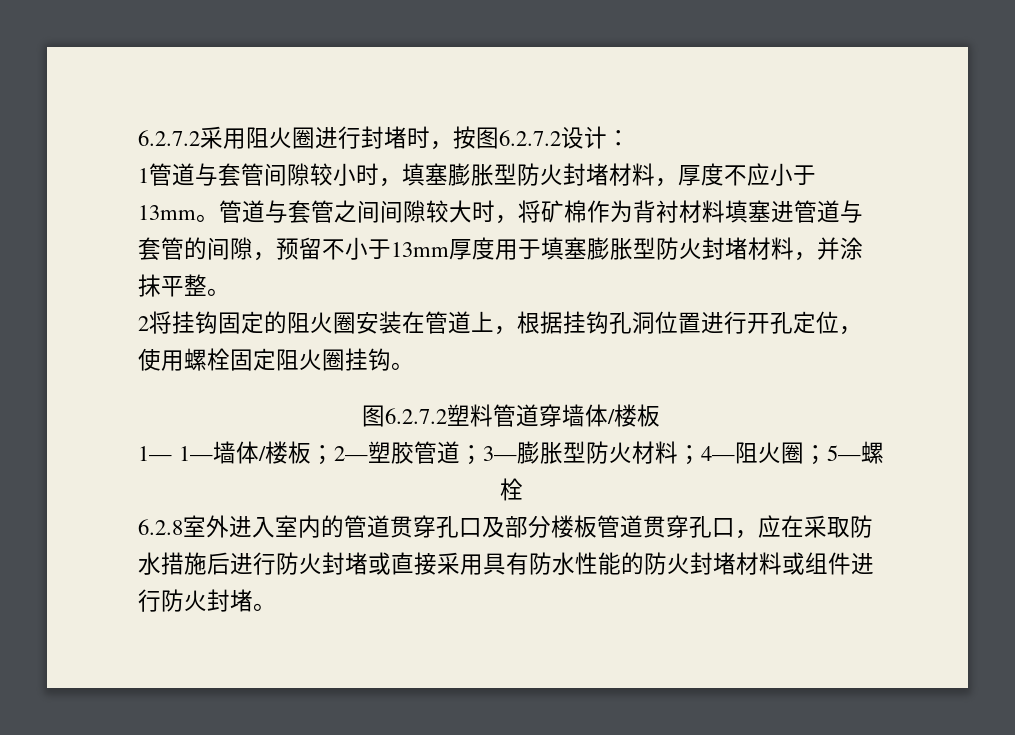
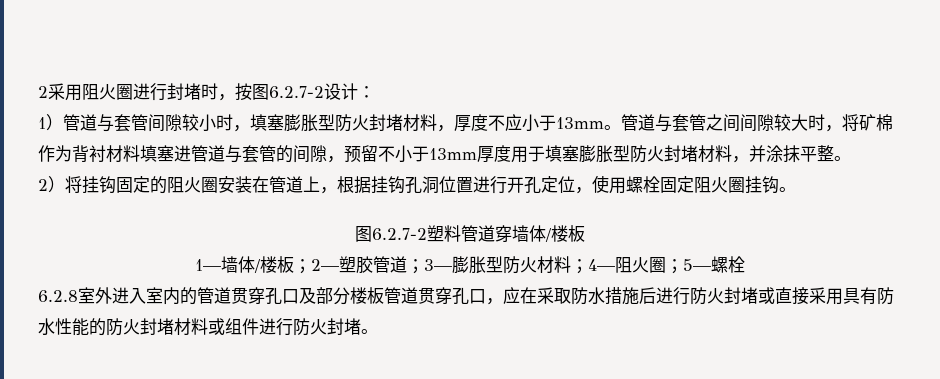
[138,130,200,146] 6.2.7.2 -> [38,86,48,98] 2
[499,130,561,146] 6.2.7.2 -> [269,86,324,98] 6.2.7-2
(149, 175) none -> [46,114,63,131] ）
(149, 323) none -> [48,176,65,193] ）
[385,408,447,424] 6.2.7.2 -> [372,228,427,240] 6.2.7-2
[178,446,213,461] 1— -> (221, 265) none

